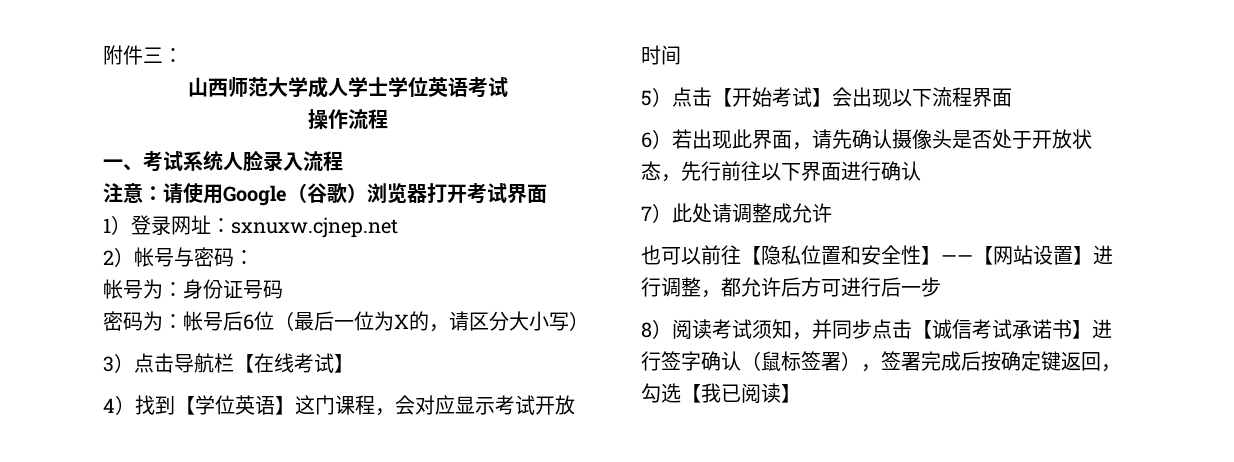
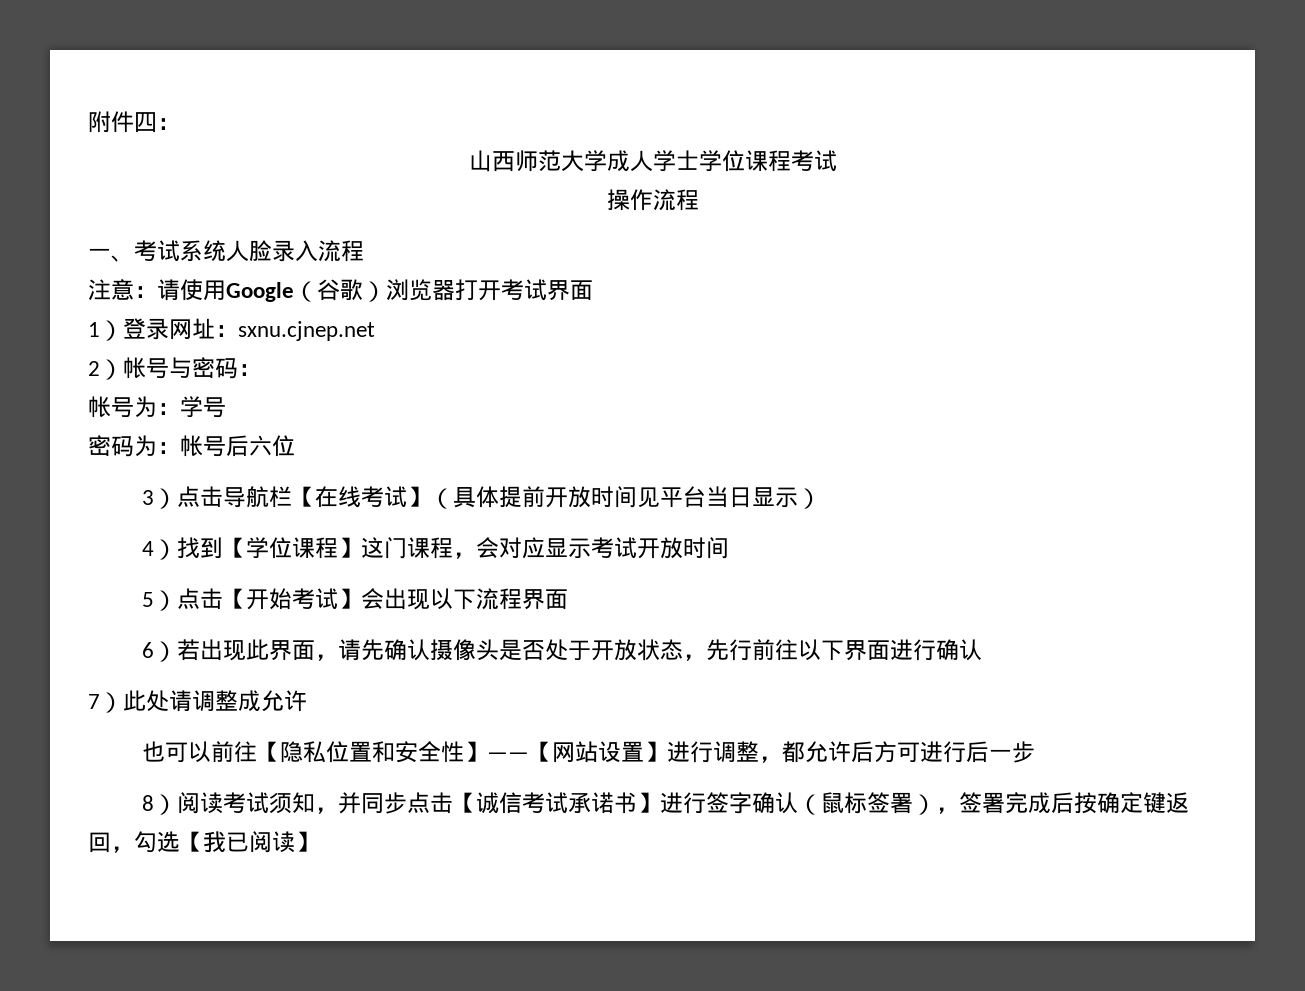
[143,47,163,63] 三 -> [134,112,157,133] 四
[428,77,468,97] 英语 -> [744,150,791,172] 课程
[231,217,398,238] sxnuxw.cjnep.net -> [238,321,375,341] sxnu.cjnep.net
[183,279,283,299] 身份证号码 -> [180,396,226,418] 学号
[243,311,589,332] 6位（最后一位为X的，请区分大小写） -> [249,435,295,457] 六位
(354, 363) none -> [429,486,821,509] （具体提前开放时间见平台当日显示）
[235,395,275,415] 英语 -> [291,537,338,559] 课程

